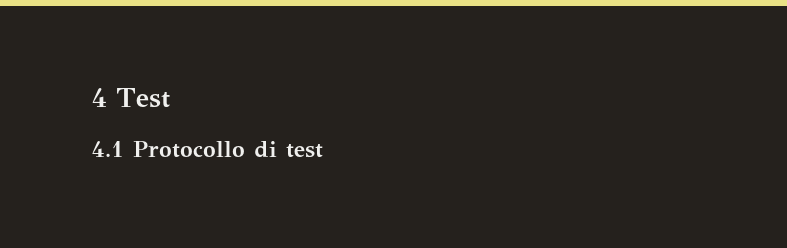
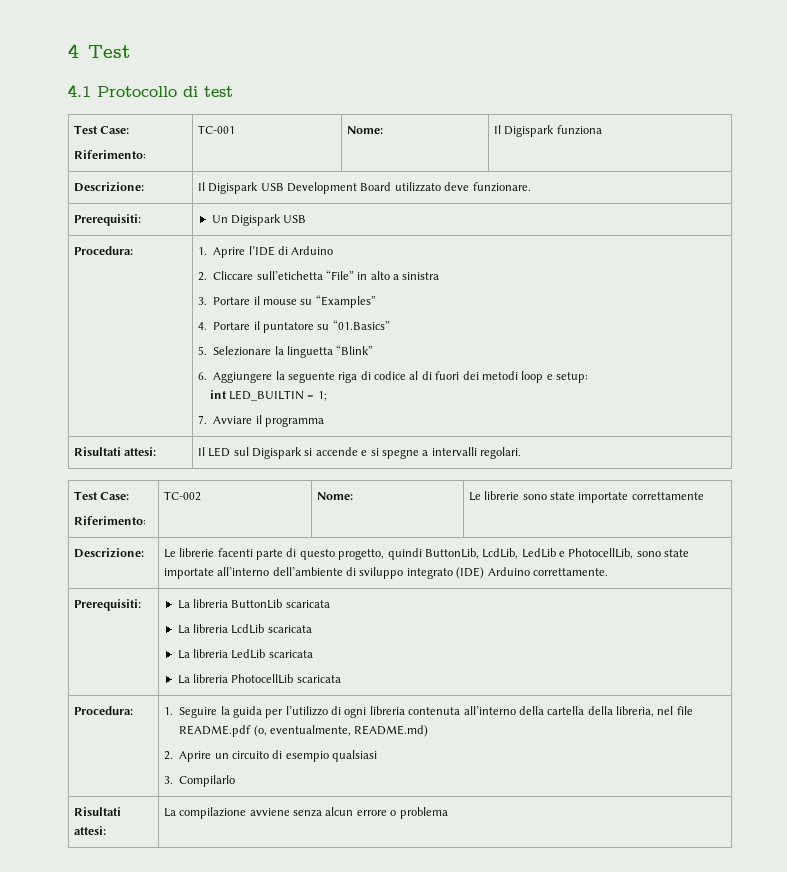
(323, 151) none -> [73,125,130,134] [73,150,146,159] [197,125,235,134] [346,126,383,134] [493,125,602,137] [73,182,144,192] [197,182,531,194] [73,214,141,226] [211,214,307,226] [73,246,133,255] [197,246,334,258] [197,270,440,281] [197,295,376,308] [197,320,390,333] [197,345,374,358] [197,371,589,383] [209,390,327,401] [197,415,324,427] [73,447,157,456] [197,447,522,459] [73,491,130,500] [73,516,146,525] [163,491,201,501] [316,492,353,500] [468,491,704,503] [73,548,144,558] [163,548,690,560] [163,567,608,579] [73,599,141,611] [177,599,330,609] [177,624,312,634] [177,649,313,659] [177,674,341,684] [73,706,133,715] [163,706,693,718] [179,725,429,737] [163,750,378,762] [163,775,236,787] [73,807,121,816] [73,826,106,835] [163,807,448,819] // Test Case: // Riferimento: | TC-001 | Nome: | Il Digispark funziona // Descrizione: | Il Digispark USB Development Board utilizzato deve funzionare. // Prerequisiti: | Un Digispark USB // Procedura: | 1. Aprire l’IDE di Arduino // 2. Cliccare sull’etichetta “File” in alto a sinistra // 3. Portare il mouse su “Examples” // 4. Portare il puntatore su “01.Basics” // 5. Selezionare la linguetta “Blink” // 6. Aggiungere la seguente riga di codice al di fuori dei metodi loop e setup: // int LED_BUILTIN = 1; // 7. Avviare il programma // Risultati attesi: | Il LED sul Digispark si accende e si spegne a intervalli regolari. // Test Case: // Riferimento: | TC-002 | Nome: | Le librerie sono state importate correttamente // Descrizione: | Le librerie facenti parte di questo progetto, quindi ButtonLib, LcdLib, LedLib e PhotocellLib, sono state importate all’interno dell’ambiente di sviluppo integrato (IDE) Arduino correttamente. // Prerequisiti: | La libreria ButtonLib scaricata // La libreria LcdLib scaricata // La libreria LedLib scaricata // La libreria PhotocellLib scaricata // Procedura: | 1. Seguire la guida per l’utilizzo di ogni libreria contenuta all’interno della cartella della libreria, nel file README.pdf (o, eventualmente, README.md) // 2. Aprire un circuito di esempio qualsiasi // 3. Compilarlo // Risultati attesi: | La compilazione avviene senza alcun errore o problema

